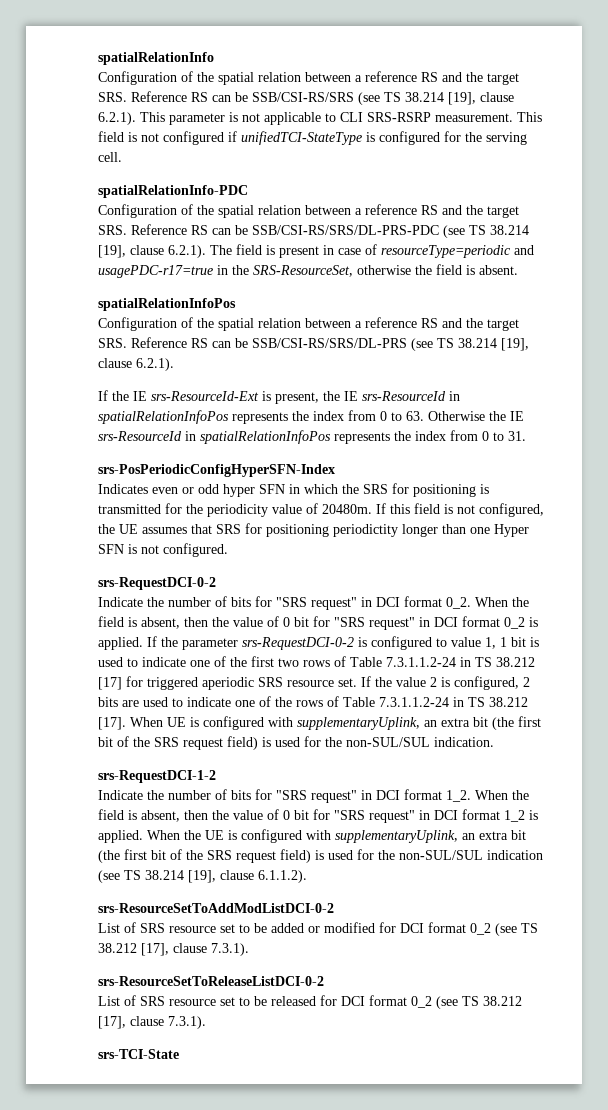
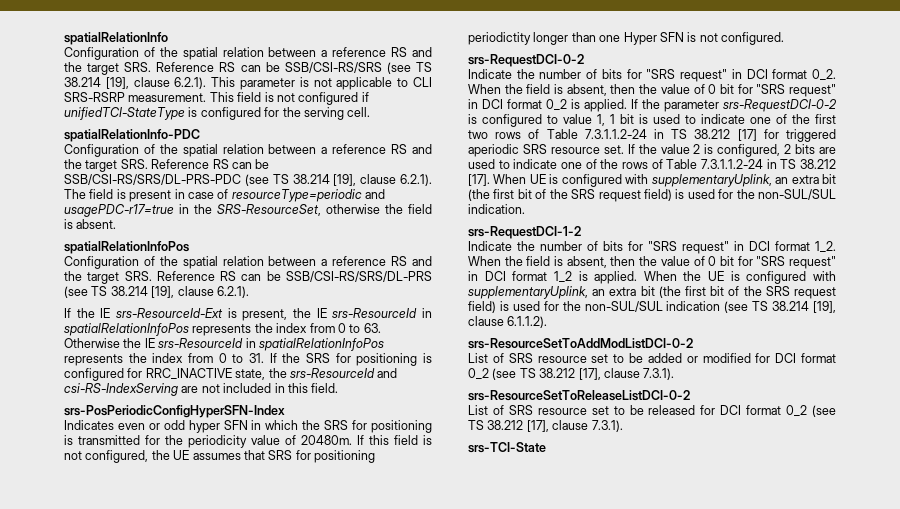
(526, 436) none -> [269,353,432,366] [64,368,398,381] [64,383,339,396] If the SRS for positioning is configured for RRC_INACTIVE state, the srs-ResourceId and csi-RS-IndexServing are not included in this field.

